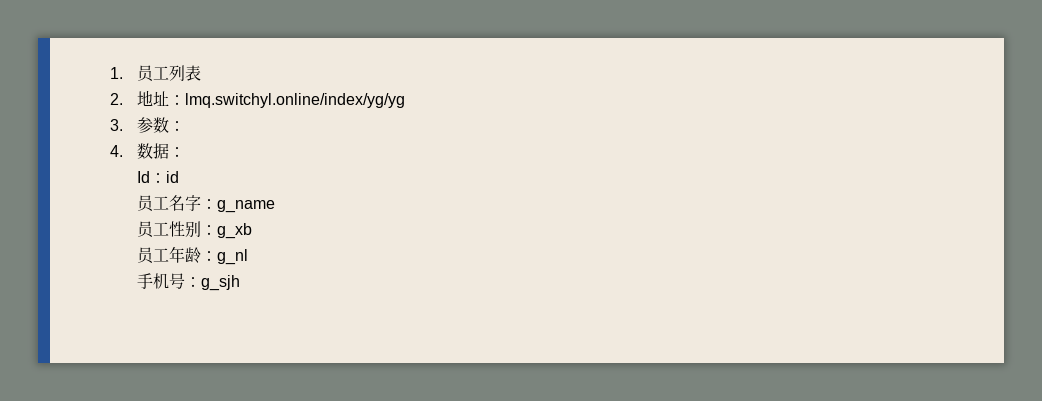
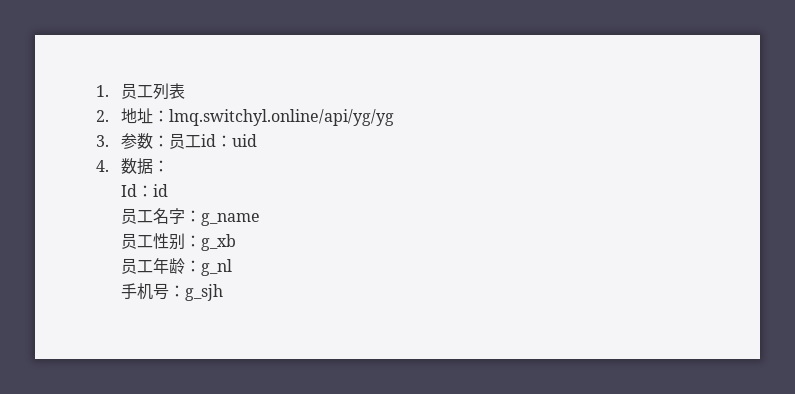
[185,93,406,108] lmq.switchyl.online/index/yg/yg -> [168,109,394,126] lmq.switchyl.online/api/yg/yg
(186, 126) none -> [168,133,257,149] 员工id：uid

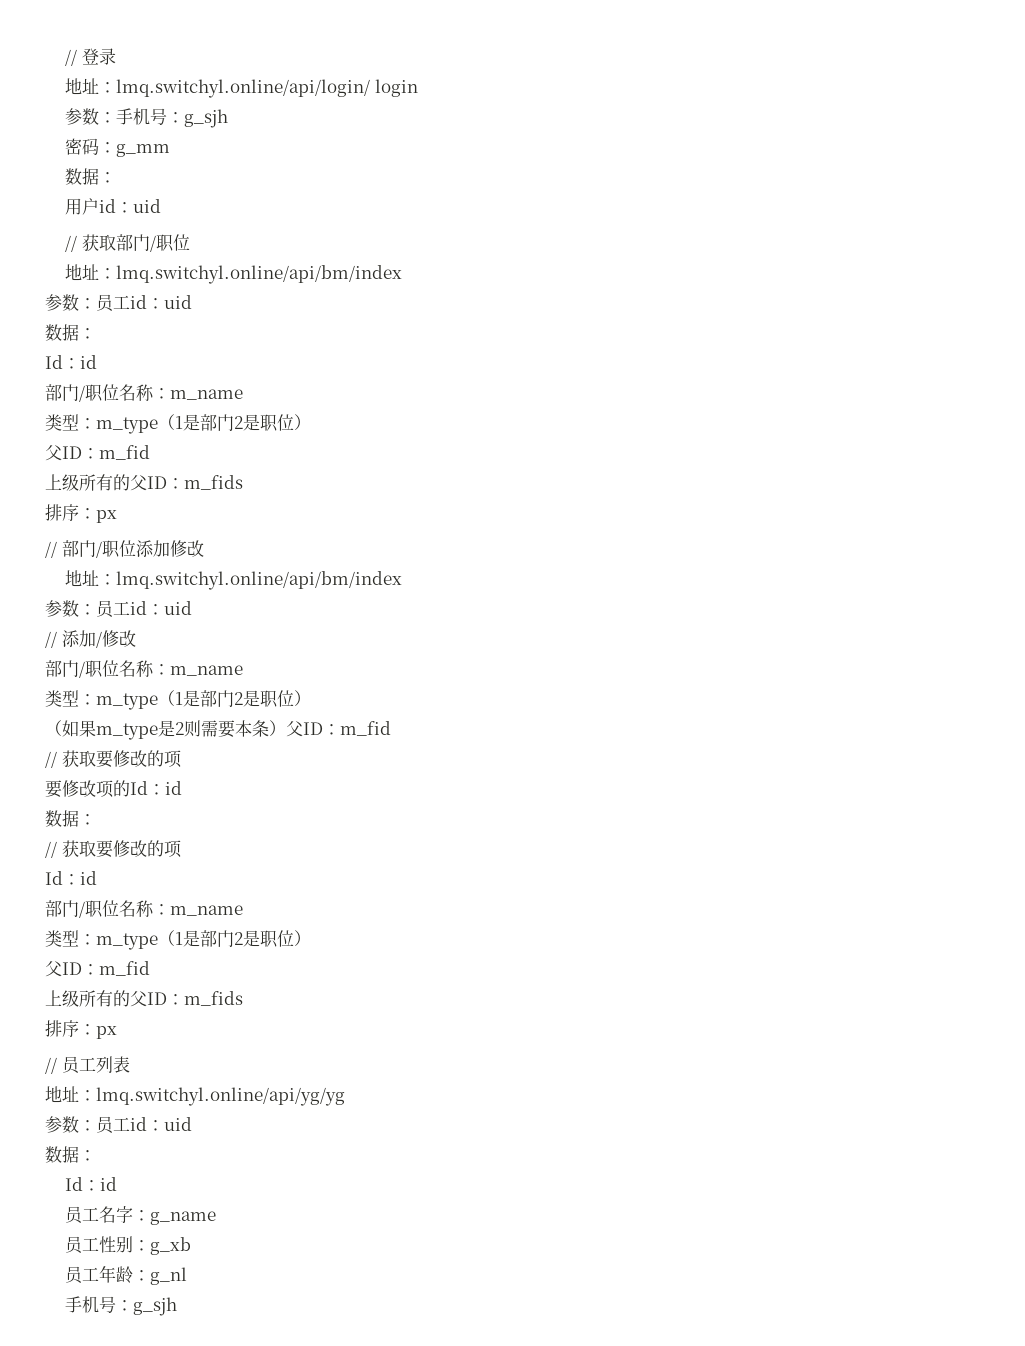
[96,83,185,100] [96,108,394,126] [96,133,257,149] [96,160,109,172] 1.员工列表 // 2.地址：lmq.switchyl.online/api/yg/yg // 3.参数：员工id：uid // 4. -> [65,48,116,66] [65,78,418,98] [65,108,229,128] [65,138,171,157] [65,168,117,185] [65,198,162,215] [65,234,190,252] [65,264,403,284] [45,294,192,312] [45,324,96,341] [45,355,97,369] [45,384,243,402] [45,414,311,434] [45,445,150,461] [45,474,243,491] [45,504,117,523] [45,540,204,558] [65,570,403,590] [45,600,192,618] [45,630,136,648] [45,660,243,678] [45,690,311,710] [45,720,391,740] [45,750,182,768] [45,780,182,798] [45,810,96,827] [45,840,182,858] [45,871,97,885] [45,900,243,918] [45,930,311,950] [45,961,150,977] [45,990,243,1007] [45,1020,117,1039] [45,1056,130,1074] [45,1086,345,1106] [45,1116,192,1134] // 登录 // 地址：lmq.switchyl.online/api/login/ login // 参数：手机号：g_sjh // 密码：g_mm // 数据： // 用户id：uid // // 获取部门/职位 // 地址：lmq.switchyl.online/api/bm/index // 参数：员工id：uid // 数据： // Id：id // 部门/职位名称：m_name // 类型：m_type（1是部门2是职位） // 父ID：m_fid // 上级所有的父ID：m_fids // 排序：px // // 部门/职位添加修改 // 地址：lmq.switchyl.online/api/bm/index // 参数：员工id：uid // // 添加/修改 // 部门/职位名称：m_name // 类型：m_type（1是部门2是职位） // （如果m_type是2则需要本条）父ID：m_fid // // 获取要修改的项 // 要修改项的Id：id // 数据： // // 获取要修改的项 // Id：id // 部门/职位名称：m_name // 类型：m_type（1是部门2是职位） // 父ID：m_fid // 上级所有的父ID：m_fids // 排序：px // // 员工列表 // 地址：lmq.switchyl.online/api/yg/yg // 参数：员工id：uid //

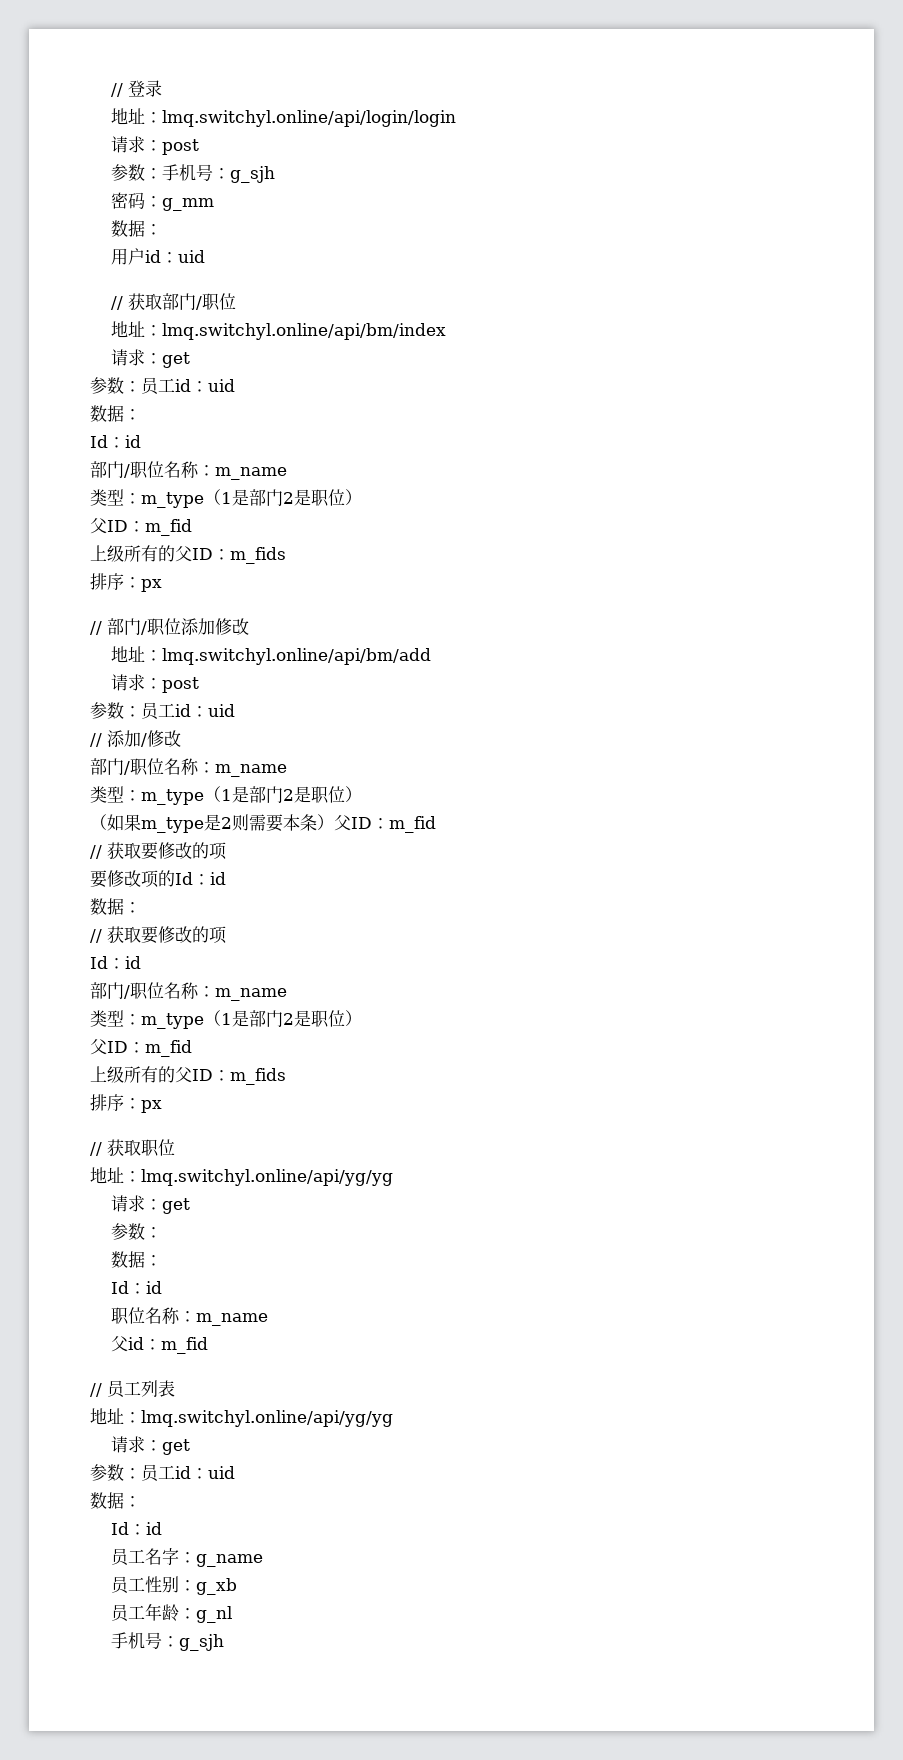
[116,79,418,98] lmq.switchyl.online/api/login/ login -> [161,110,456,127] [110,136,199,155] lmq.switchyl.online/api/login/login // 请求：post
(403, 274) none -> [110,349,190,368] // 请求：get
[116,571,403,590] lmq.switchyl.online/api/bm/index -> [161,648,431,665] [110,674,199,693] lmq.switchyl.online/api/bm/add // 请求：post
(117, 1032) none -> [90,1139,175,1157] [90,1167,393,1186] [110,1195,190,1214] [110,1223,162,1240] [110,1251,162,1268] [110,1281,162,1294] [110,1307,268,1326] [110,1336,208,1354] // // 获取职位 // 地址：lmq.switchyl.online/api/yg/yg // 请求：get // 参数： // 数据： // Id：id // 职位名称：m_name // 父id：m_fid
(345, 1096) none -> [110,1436,190,1455] // 请求：get

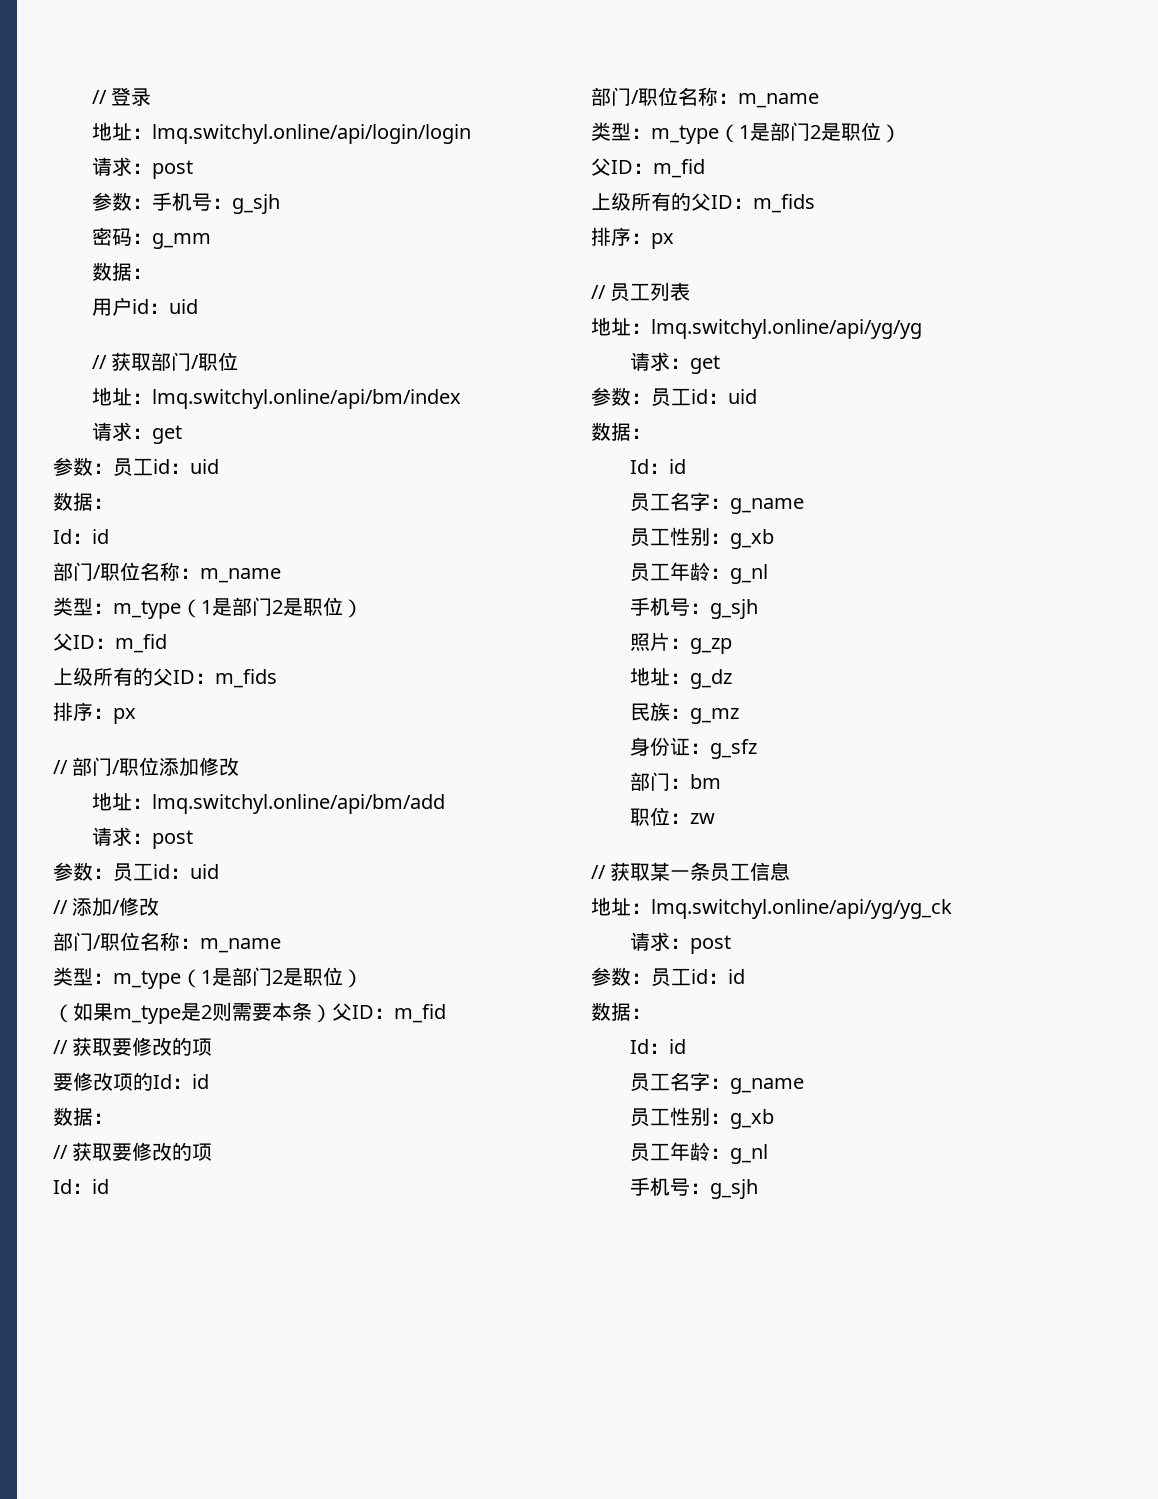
[90,1139,175,1157] [90,1167,393,1186] [110,1195,190,1214] [110,1223,162,1240] [110,1251,162,1268] [110,1281,162,1294] [110,1307,268,1326] [110,1336,208,1354] // // 获取职位 // 地址：lmq.switchyl.online/api/yg/yg // 请求：get // 参数： // 数据： // Id：id // 职位名称：m_name // 父id：m_fid -> (674, 241) none
(224, 1642) none -> [629,632,732,654] [629,667,732,689] [629,702,739,724] [629,737,757,759] [629,772,721,791] [629,807,715,826] [591,862,791,882] [591,897,952,919] [629,932,731,954] [591,967,745,987] [591,1002,651,1021] [629,1039,686,1054] [629,1072,804,1094] [629,1107,774,1129] [629,1142,768,1164] [629,1177,758,1199] // 照片：g_zp // 地址：g_dz // 民族：g_mz // 身份证：g_sfz // 部门：bm // 职位：zw // // 获取某一条员工信息 // 地址：lmq.switchyl.online/api/yg/yg_ck // 请求：post // 参数：员工id：id // 数据： // Id：id // 员工名字：g_name // 员工性别：g_xb // 员工年龄：g_nl // 手机号：g_sjh

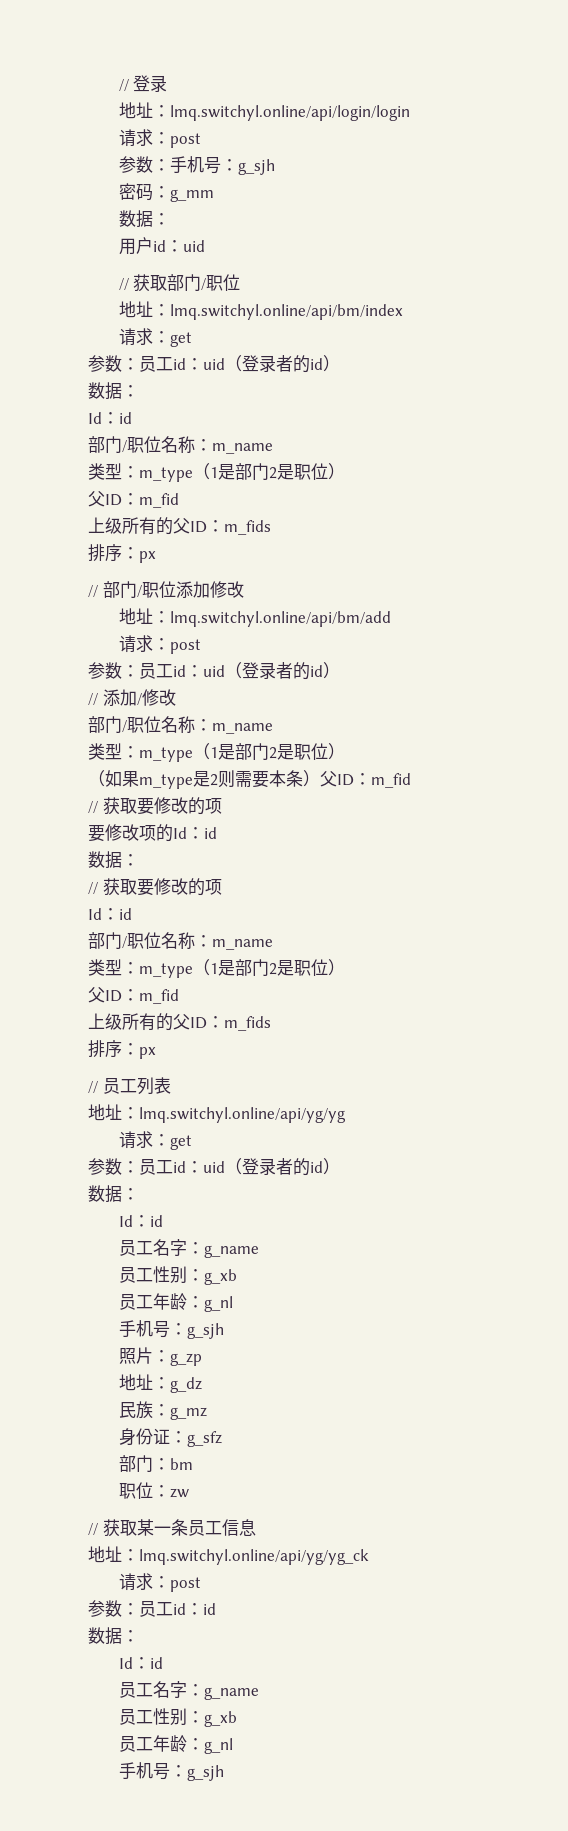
(219, 466) none -> [225,355,340,373] （登录者的id）
(219, 871) none -> [225,662,340,680] （登录者的id）
(757, 396) none -> [225,1158,340,1176] （登录者的id）

